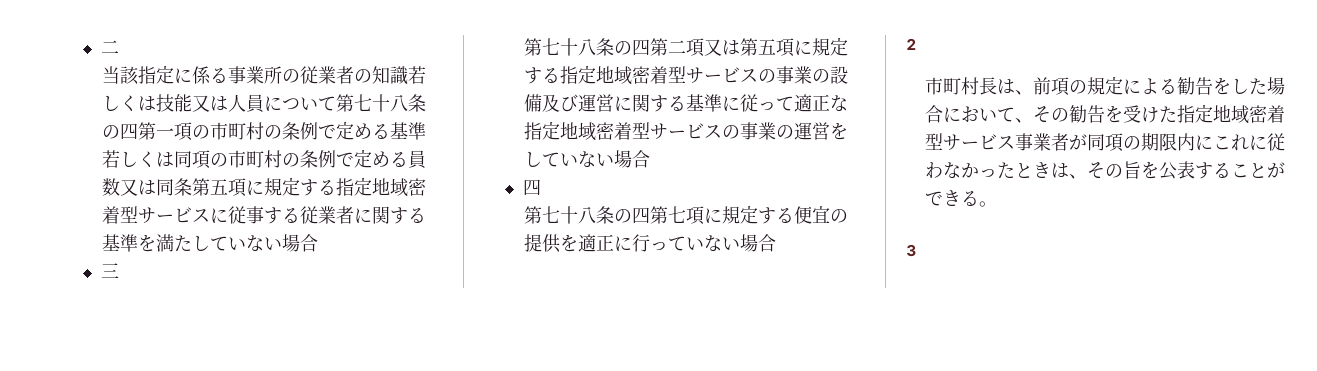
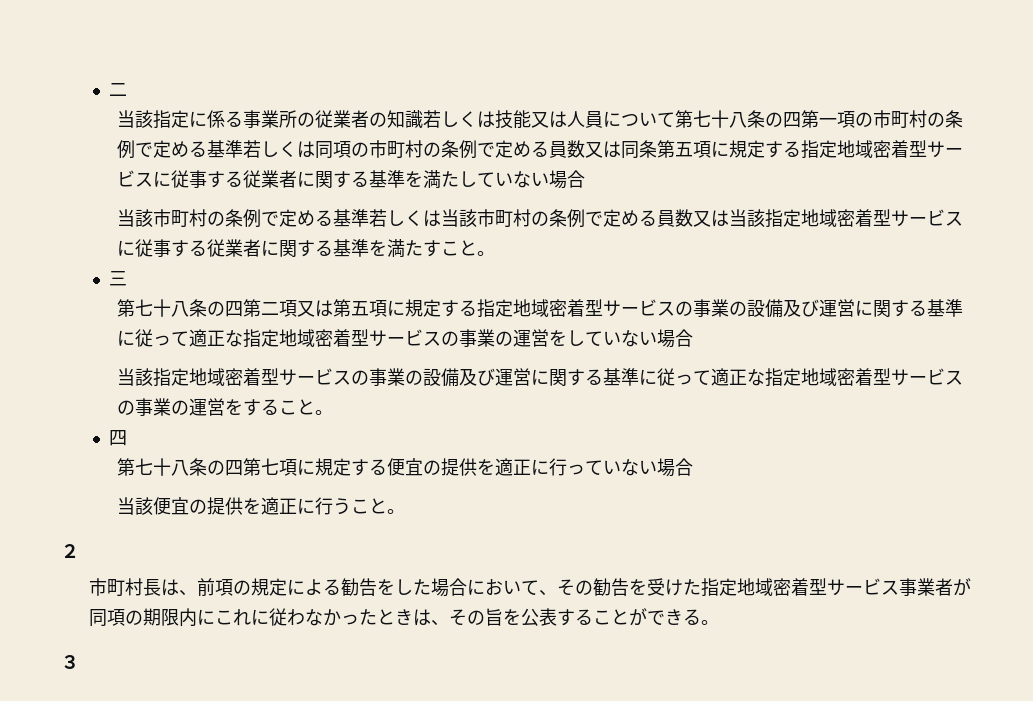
(318, 243) none -> [116,209,963,228] [116,239,495,258] // 当該市町村の条例で定める基準若しくは当該市町村の条例で定める員数又は当該指定地域密着型サービスに従事する従業者に関する基準を満たすこと。
(650, 159) none -> [116,368,963,387] [116,398,333,416] // 当該指定地域密着型サービスの事業の設備及び運営に関する基準に従って適正な指定地域密着型サービスの事業の運営をすること。
(776, 243) none -> [116,497,405,515] // 当該便宜の提供を適正に行うこと。

